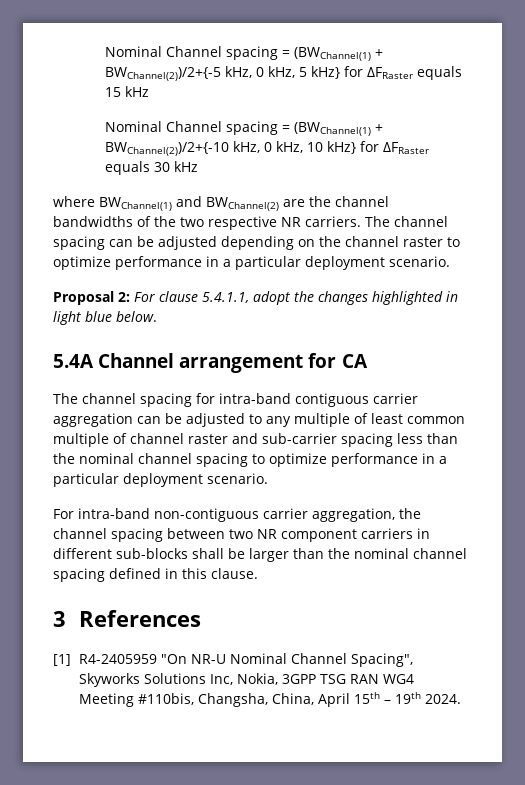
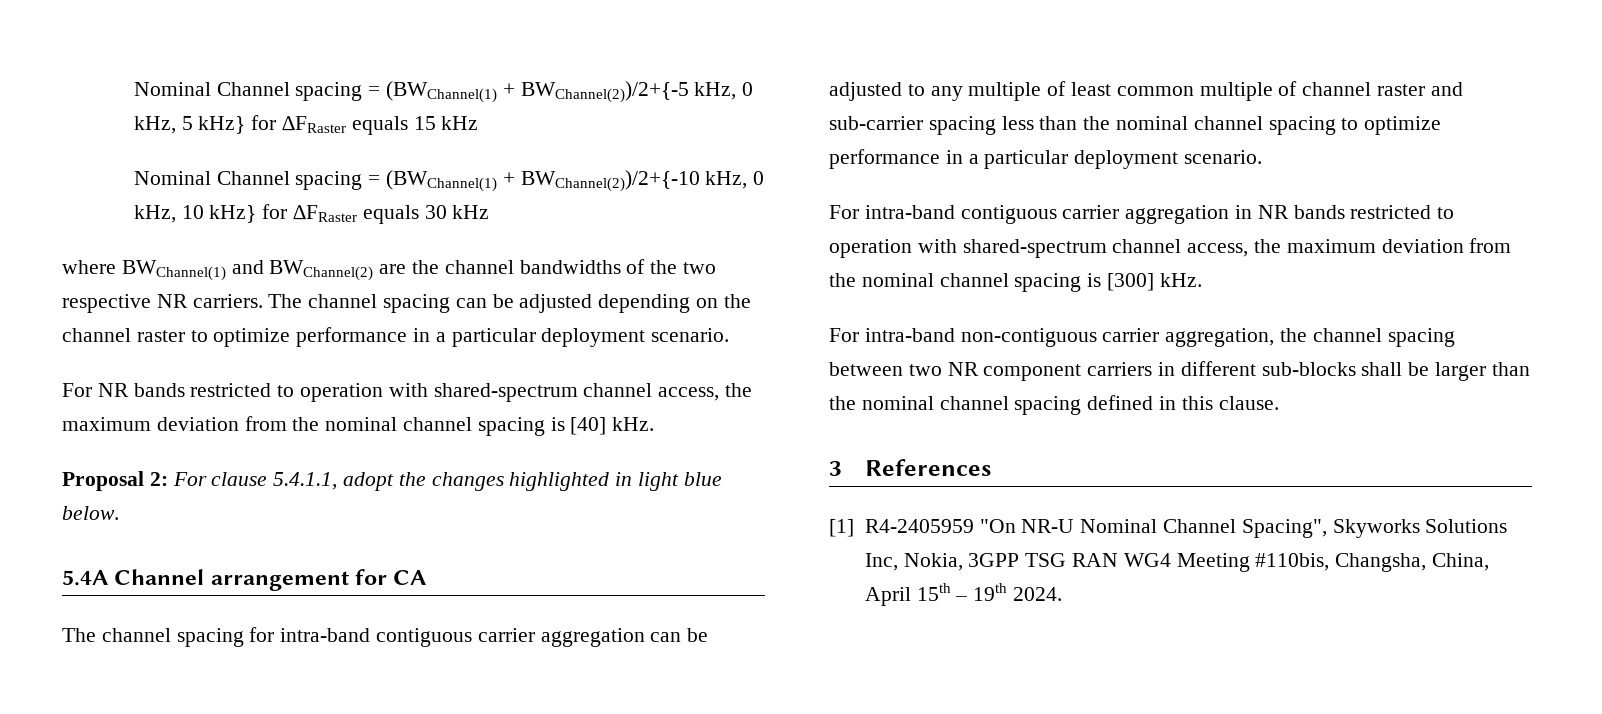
(450, 261) none -> [62,383,753,402] [62,416,655,436] // For NR bands restricted to operation with shared-spectrum channel access, the maximum deviation from the nominal channel spacing is [40] kHz.
(268, 478) none -> [829,205,1455,224] [829,238,1512,258] [829,273,1202,292] // For intra-band contiguous carrier aggregation in NR bands restricted to operation with shared-spectrum channel access, the maximum deviation from the nominal channel spacing is [300] kHz.

